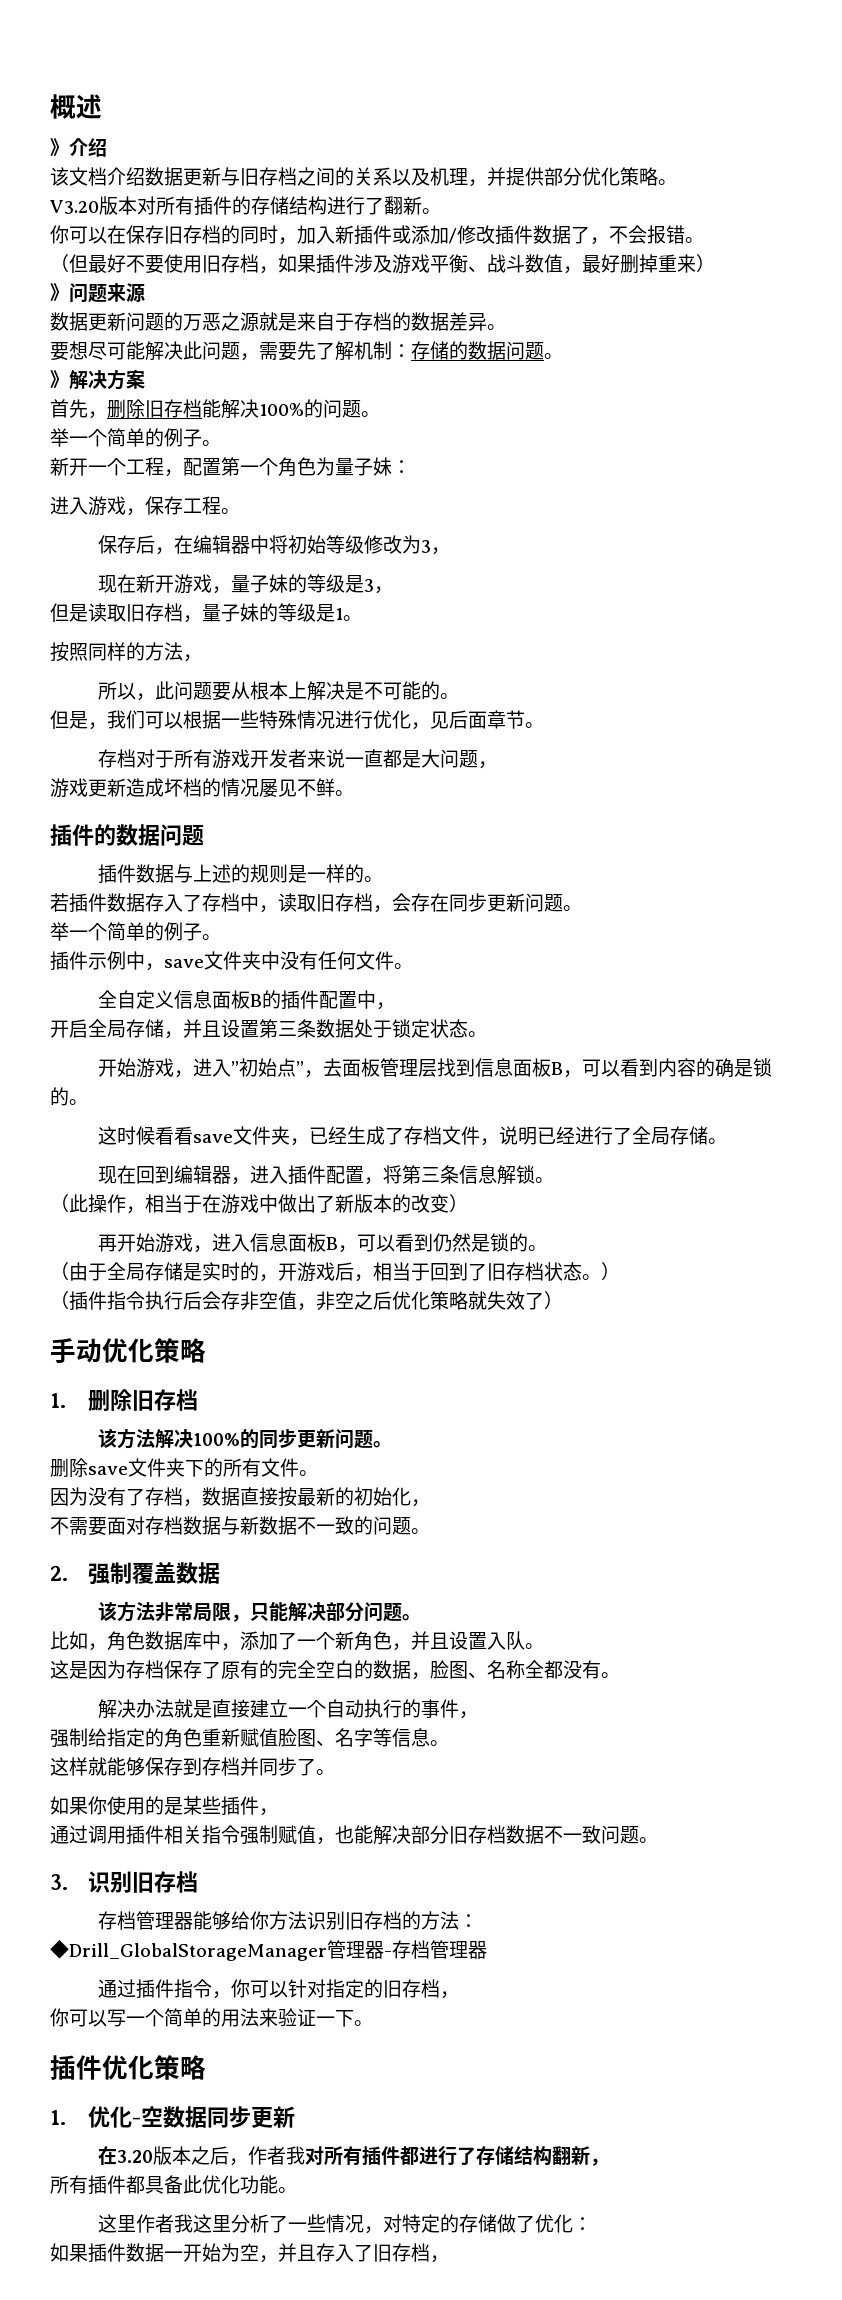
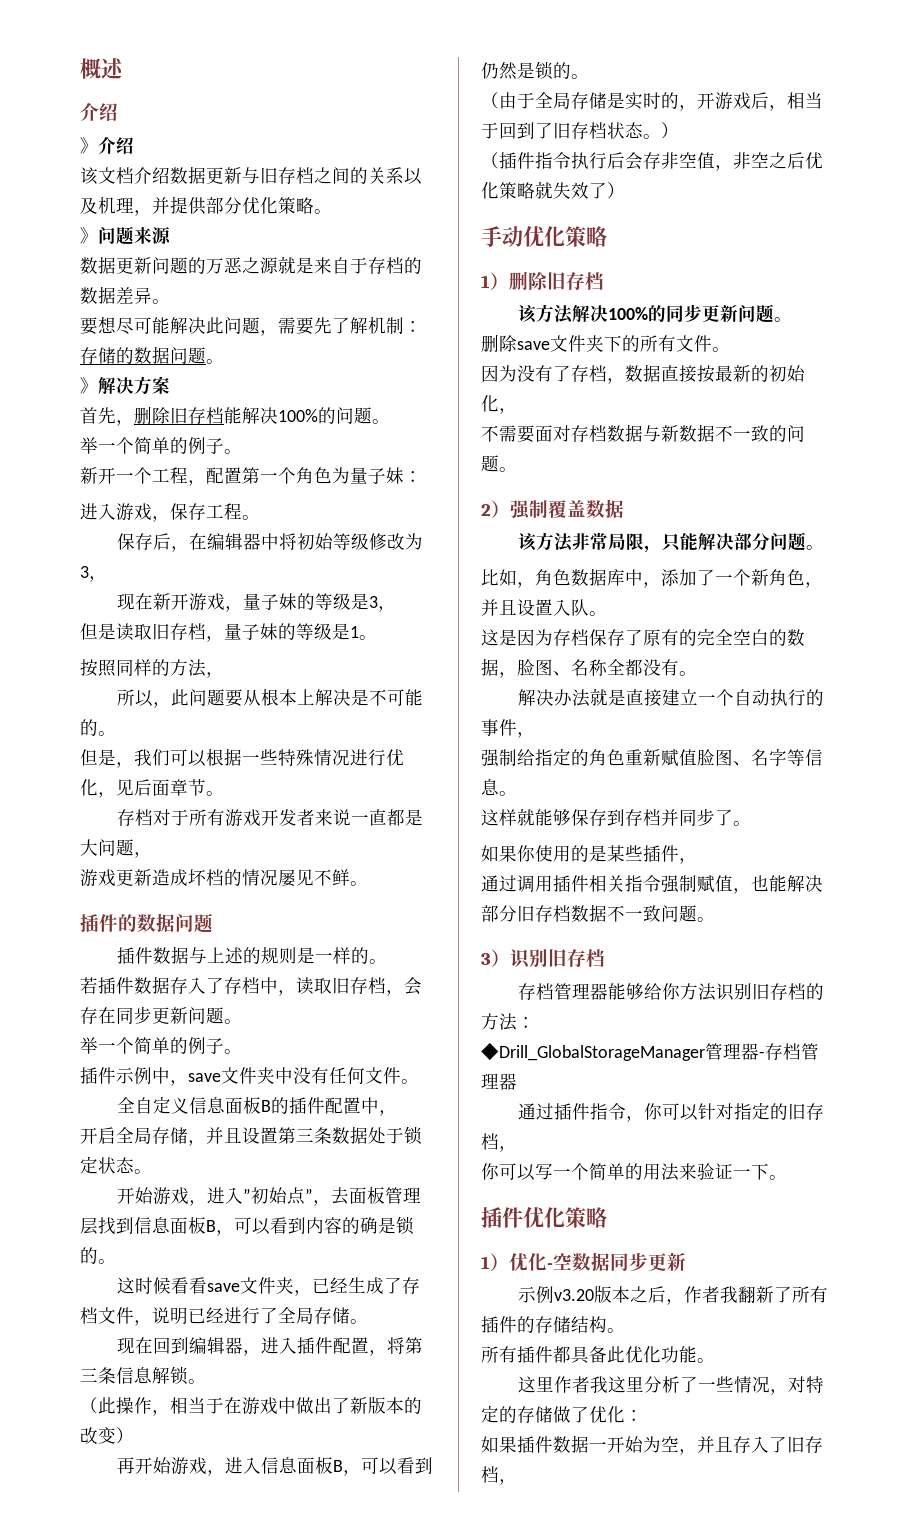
(102, 106) none -> [80,103,118,121] // 介绍
[50,196,441,216] [50,225,704,245] [50,254,715,274] // V3.20版本对所有插件的存储结构进行了翻新。 // 你可以在保存旧存档的同时，加入新插件或添加/修改插件数据了，不会报错。 // （但最好不要使用旧存档，如果插件涉及游戏平衡、战斗数值，最好删掉重来） -> (332, 211) none
[50,1393,66,1408] 1. -> [481,272,509,290] 1）
[50,1565,68,1581] 2. -> [481,500,510,518] 2）
[50,1874,68,1890] 3. -> [481,949,510,967] 3）
[50,2110,66,2125] 1. -> [481,1253,509,1271] 1）
[97,2146,153,2165] 在3.20 -> [517,1286,594,1303] 示例v3.20
[304,2146,609,2166] 对所有插件都进行了存储结构翻新， -> [737,1286,828,1303] [481,1316,625,1333] 翻新了所有插件的存储结构。

